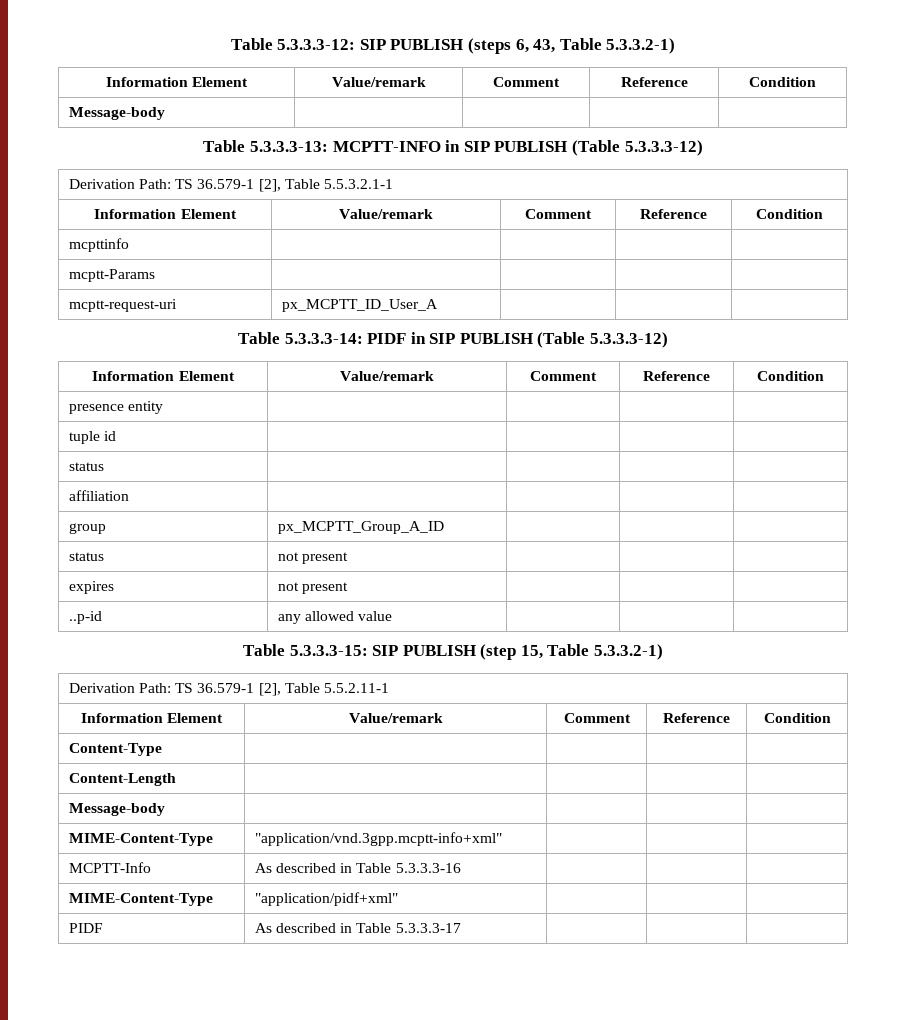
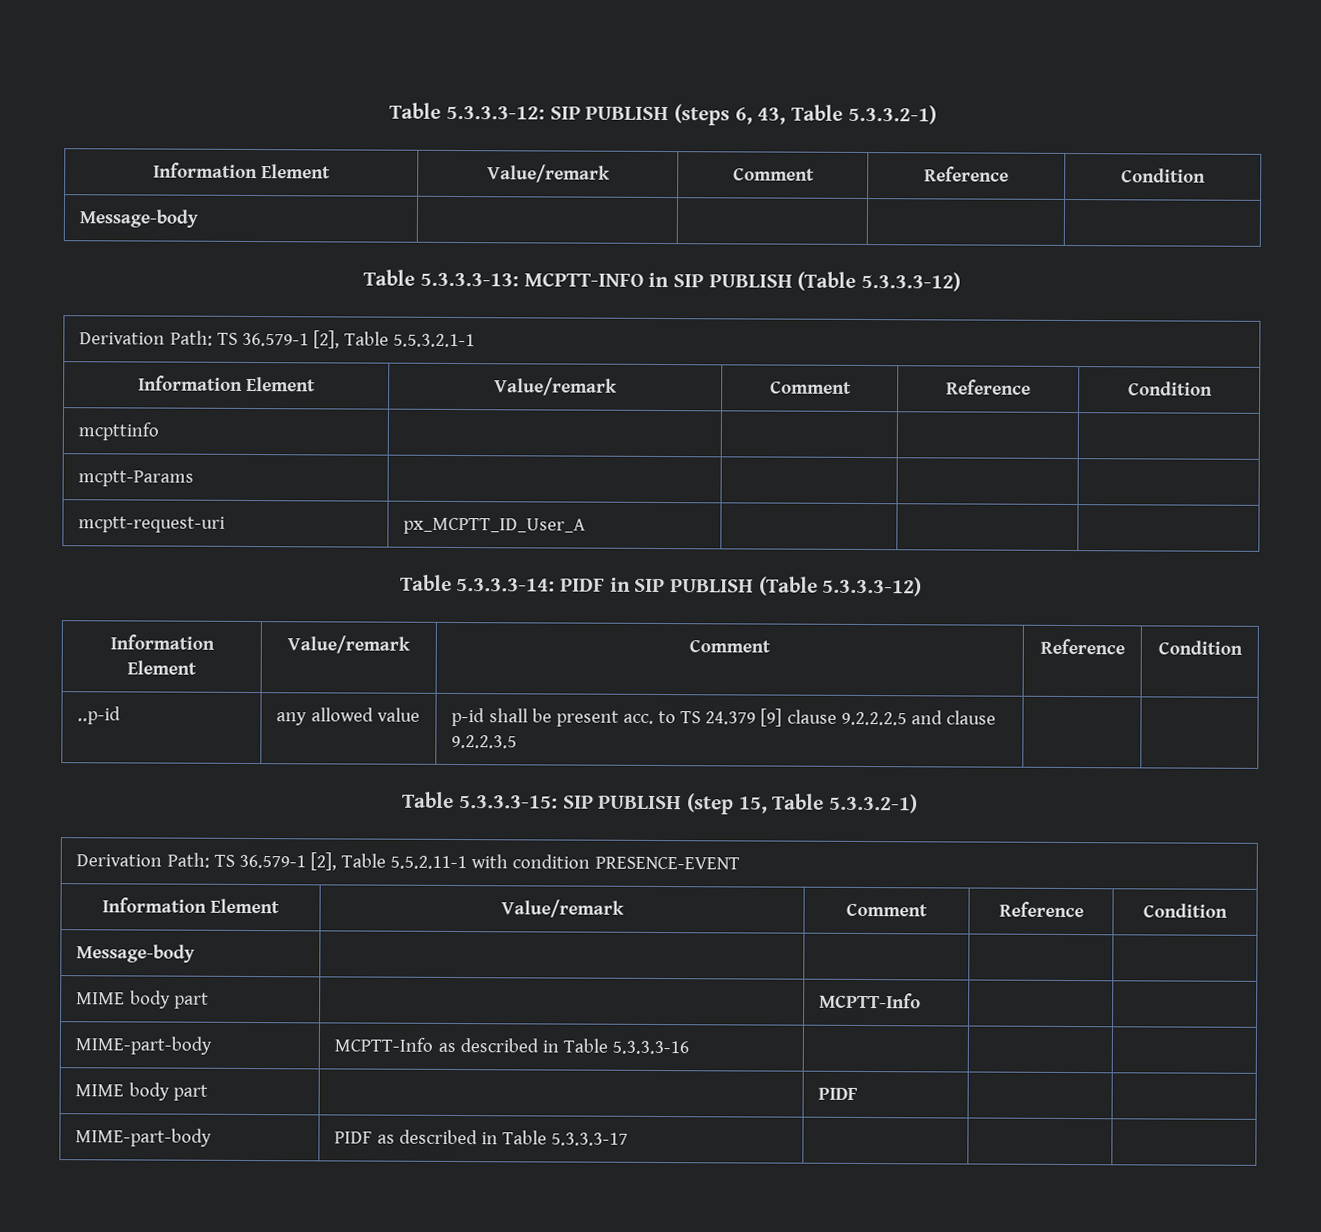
[68,401,164,414] [68,431,117,444] [68,462,104,471] [68,490,129,501] [68,523,106,534] [277,521,444,534] [68,552,104,561] [277,552,349,564] [68,581,114,594] [277,582,349,594] [68,611,102,624] [277,611,393,624] presence entity | | | | // tuple id | | | | // status | | | | // affiliation | | | | // group | px_MCPTT_Group_A_ID | | | // status | not present | | | // expires | not present | | | // ..p-id | any allowed value | -> [77,706,122,725] [276,707,420,726] [451,707,997,727] [451,734,518,749] ..p-id | any allowed value | p-id shall be present acc. to TS 24.379 [9] clause 9.2.2.2.5 and clause 9.2.2.3.5
[80,713,224,723] [348,713,443,723] [563,713,631,723] [663,713,730,723] [763,713,831,723] [68,743,162,756] [68,773,176,786] [68,803,165,816] [68,833,213,846] [254,832,502,846] [68,862,151,873] [254,863,272,873] // Information Element | Value/remark | Comment | Reference | Condition // Content-Type | | | | // Content-Length | | | | // Message-body | | | | // MIME-Content-Type | "application/vnd.3gpp.mcptt-info+xml" | | | // MCPTT-Info | As -> [471,854,740,870] [101,897,281,914] [500,899,624,918] [846,902,928,917] [998,901,1084,918] [1143,903,1228,918] [76,944,196,963] [76,990,209,1009] [819,992,922,1009] [75,1036,213,1055] [334,1037,456,1053] with condition PRESENCE-EVENT // Information Element | Value/remark | Comment | Reference | Condition // Message-body | | | | // MIME body part | | MCPTT-Info | | // MIME-part-body | MCPTT-Info as
[68,893,213,906] [254,892,398,906] [68,923,103,933] [254,923,272,933] MIME-Content-Type | "application/pidf+xml" | | | // PIDF | As -> [75,1082,208,1101] [818,1087,859,1100] [75,1128,213,1147] [334,1131,395,1144] MIME body part | | PIDF | | // MIME-part-body | PIDF as

